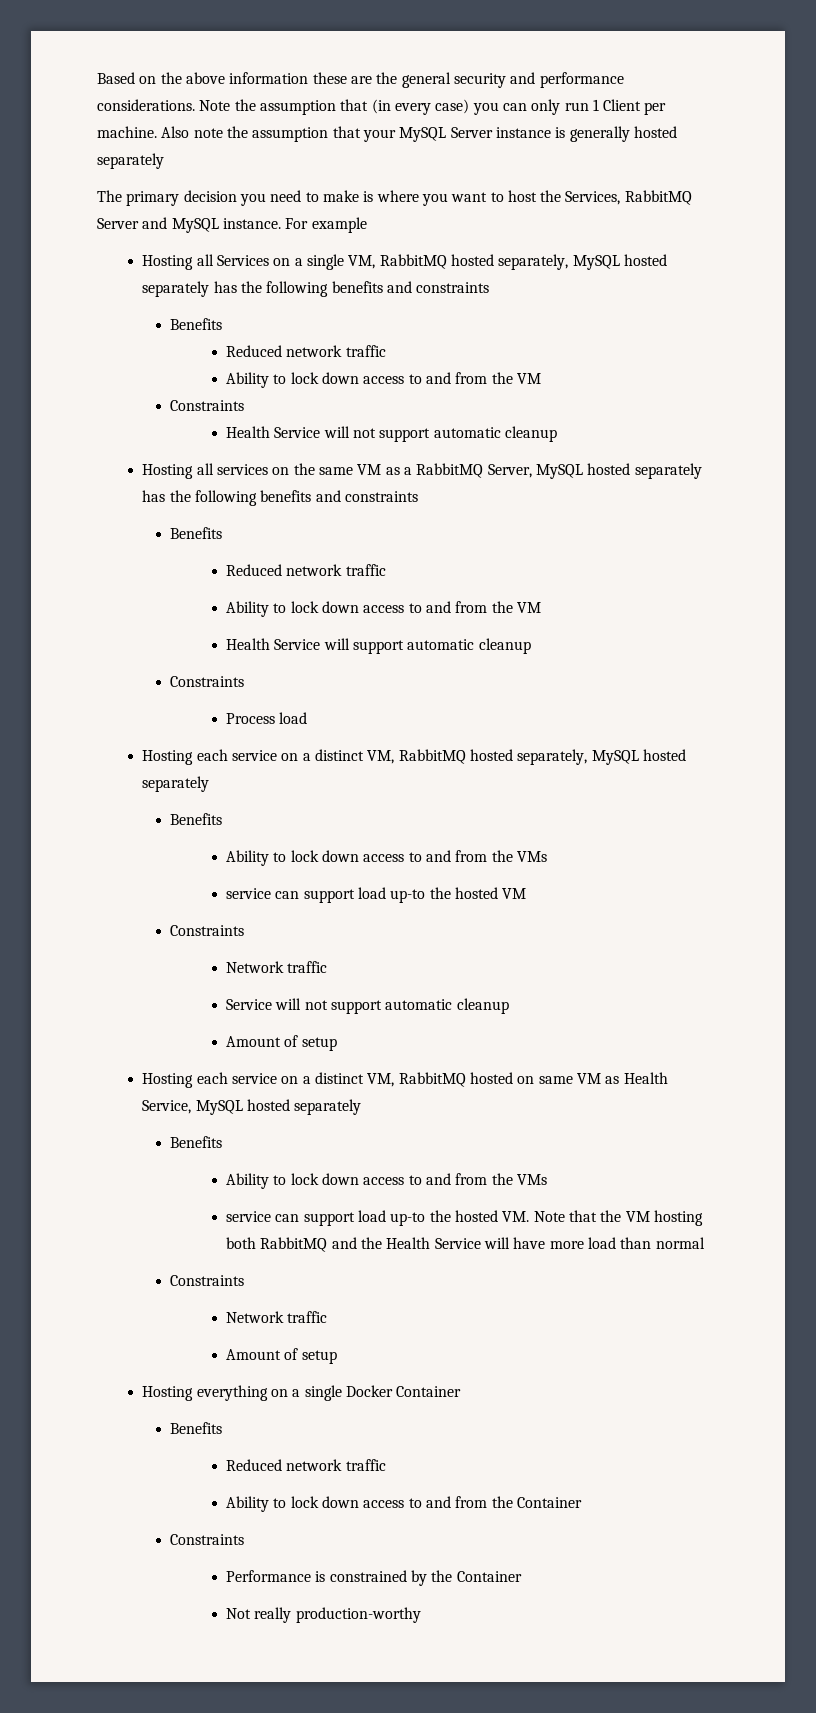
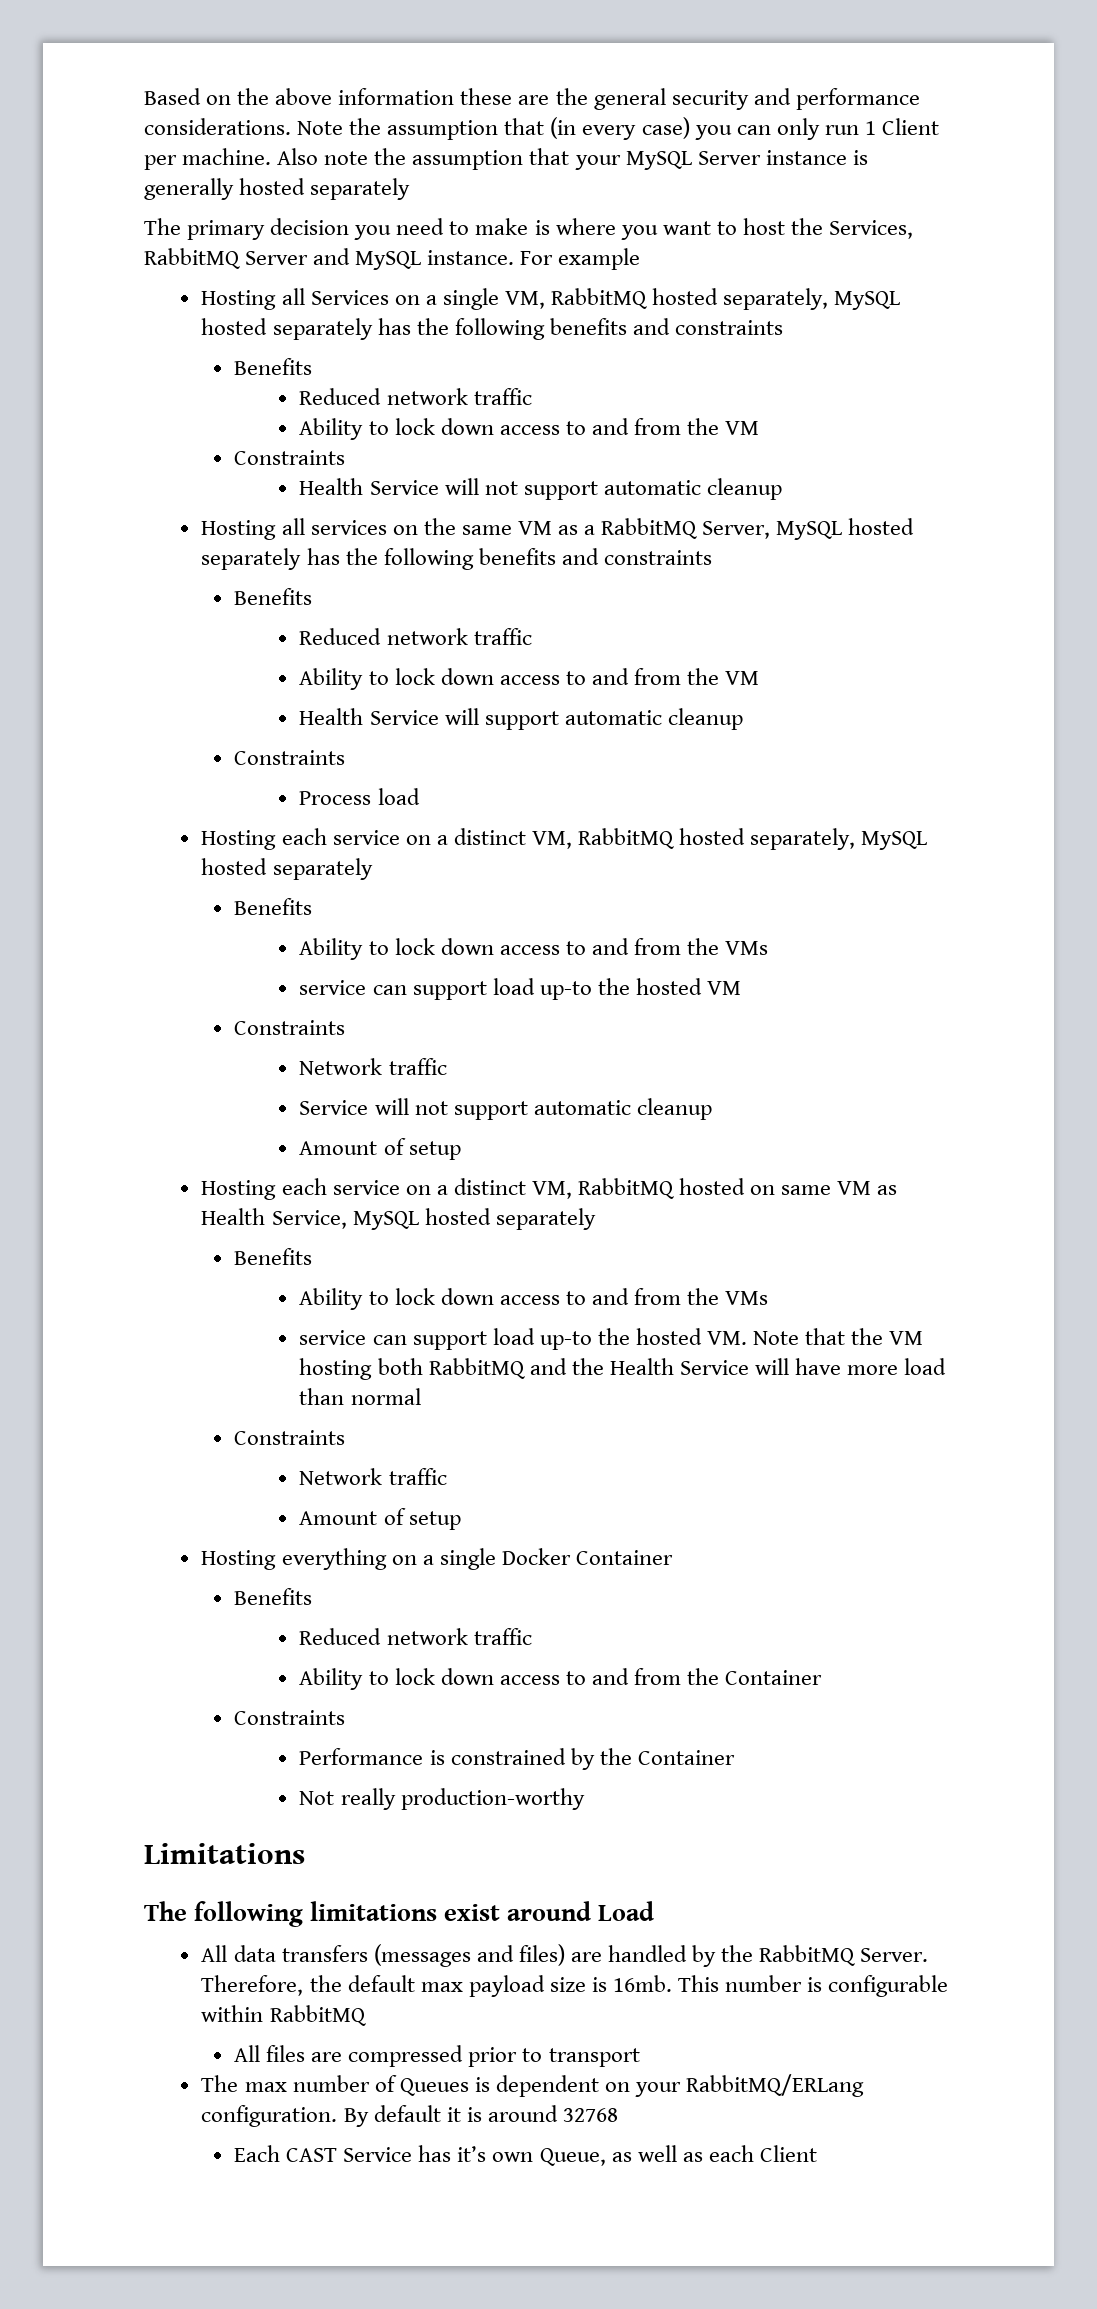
(421, 1615) none -> [144,1843,305,1864] [144,1901,655,1927] [201,1944,929,1967] [201,1975,949,1997] [201,2005,366,2026] [234,2045,640,2067] [201,2074,865,2097] [201,2105,618,2127] [234,2145,817,2166] // Limitations // The following limitations exist around Load // All data transfers (messages and files) are handled by the RabbitMQ Server. Therefore, the default max payload size is 16mb. This number is configurable within RabbitMQ // All files are compressed prior to transport // The max number of Queues is dependent on your RabbitMQ/ERLang configuration. By default it is around 32768 // Each CAST Service has it’s own Queue, as well as each Client

